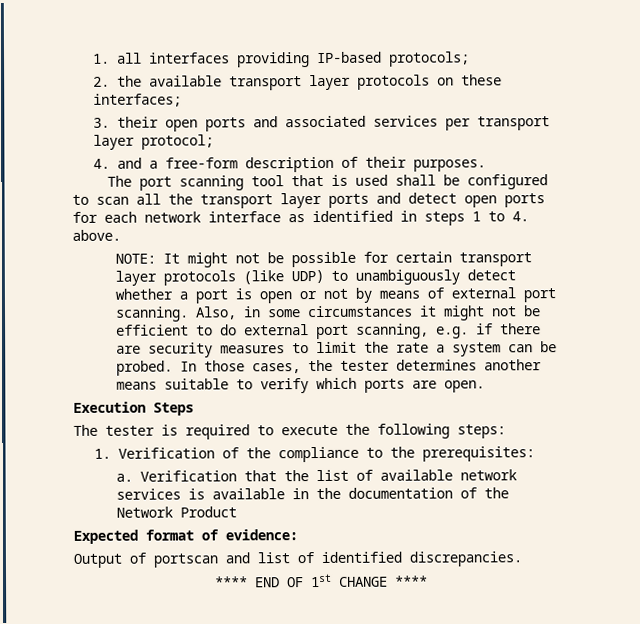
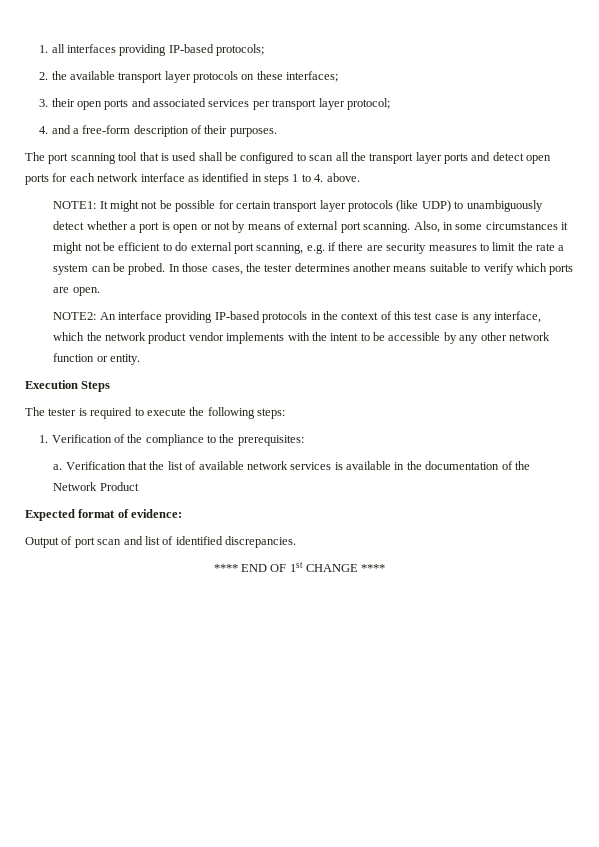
[114,253,156,264] NOTE: -> [53,201,97,209] NOTE1:
(485, 386) none -> [53,311,541,323] [53,332,550,344] [53,353,141,365] // NOTE2: An interface providing IP-based protocols in the context of this test case is any interface, which the network product vendor implements with the intent to be accessible by any other network function or entity.
[153,553,218,568] portscan -> [74,537,122,548] port scan

